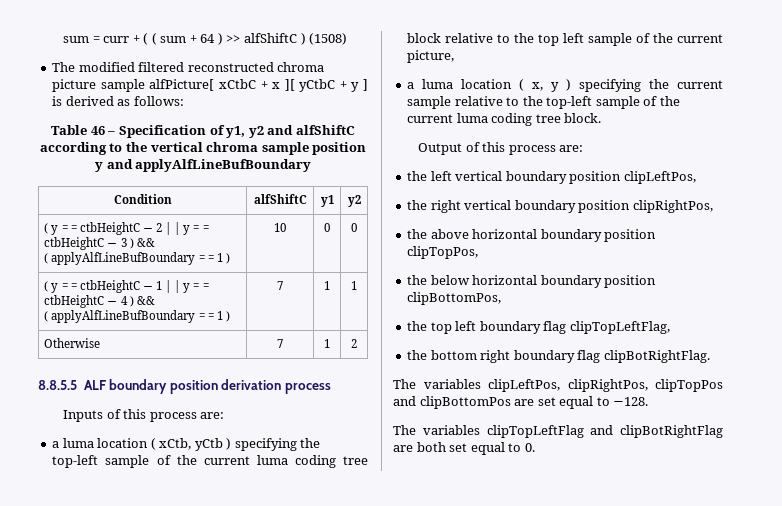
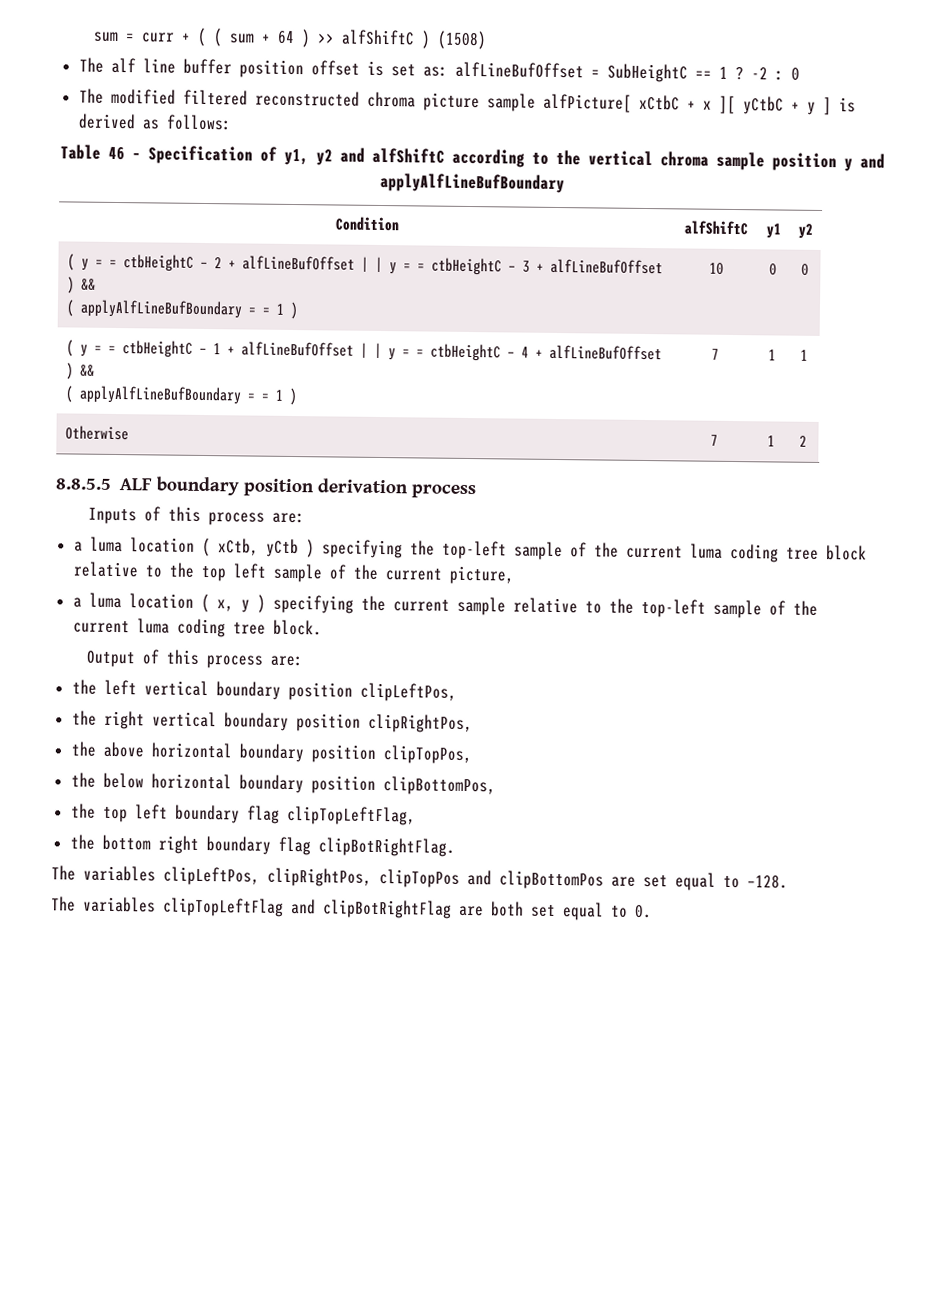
(348, 39) none -> [78,57,800,83] // The alf line buffer position offset is set as: alfLineBufOffset = SubHeightC == 1 ? -2 : 0
(162, 227) none -> [227,255,355,271] + alfLineBufOffset
(127, 242) none -> [535,258,663,275] + alfLineBufOffset
(162, 285) none -> [226,341,354,357] + alfLineBufOffset
(128, 300) none -> [534,344,662,361] + alfLineBufOffset

